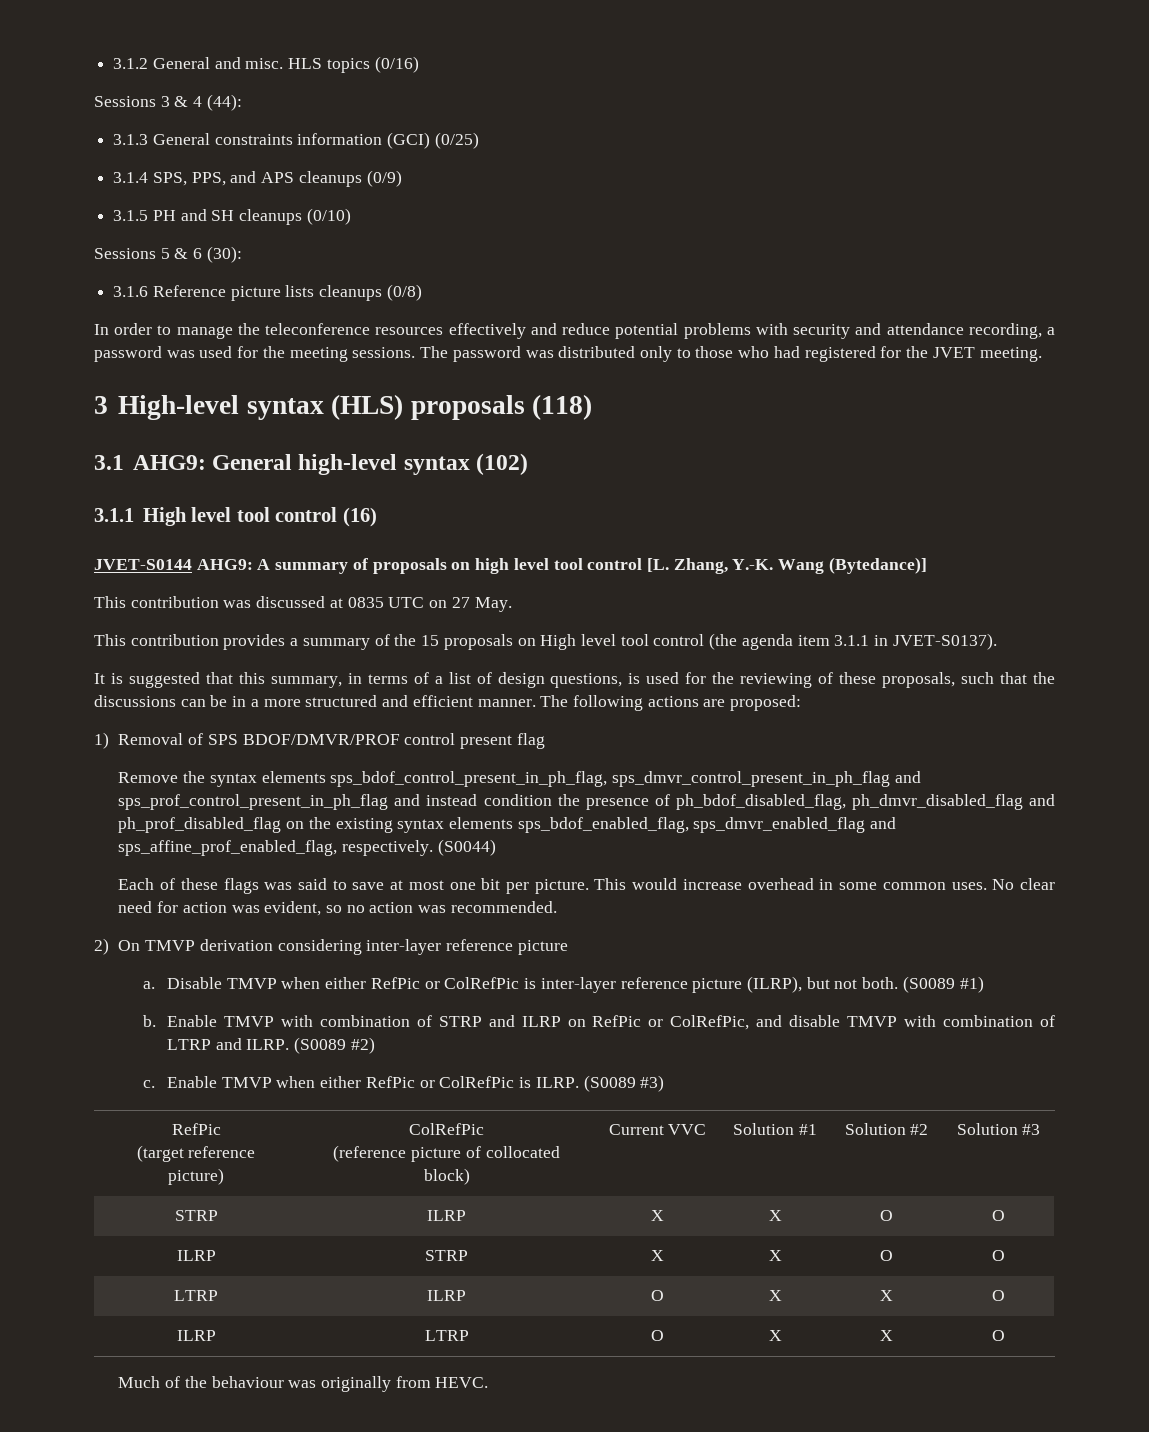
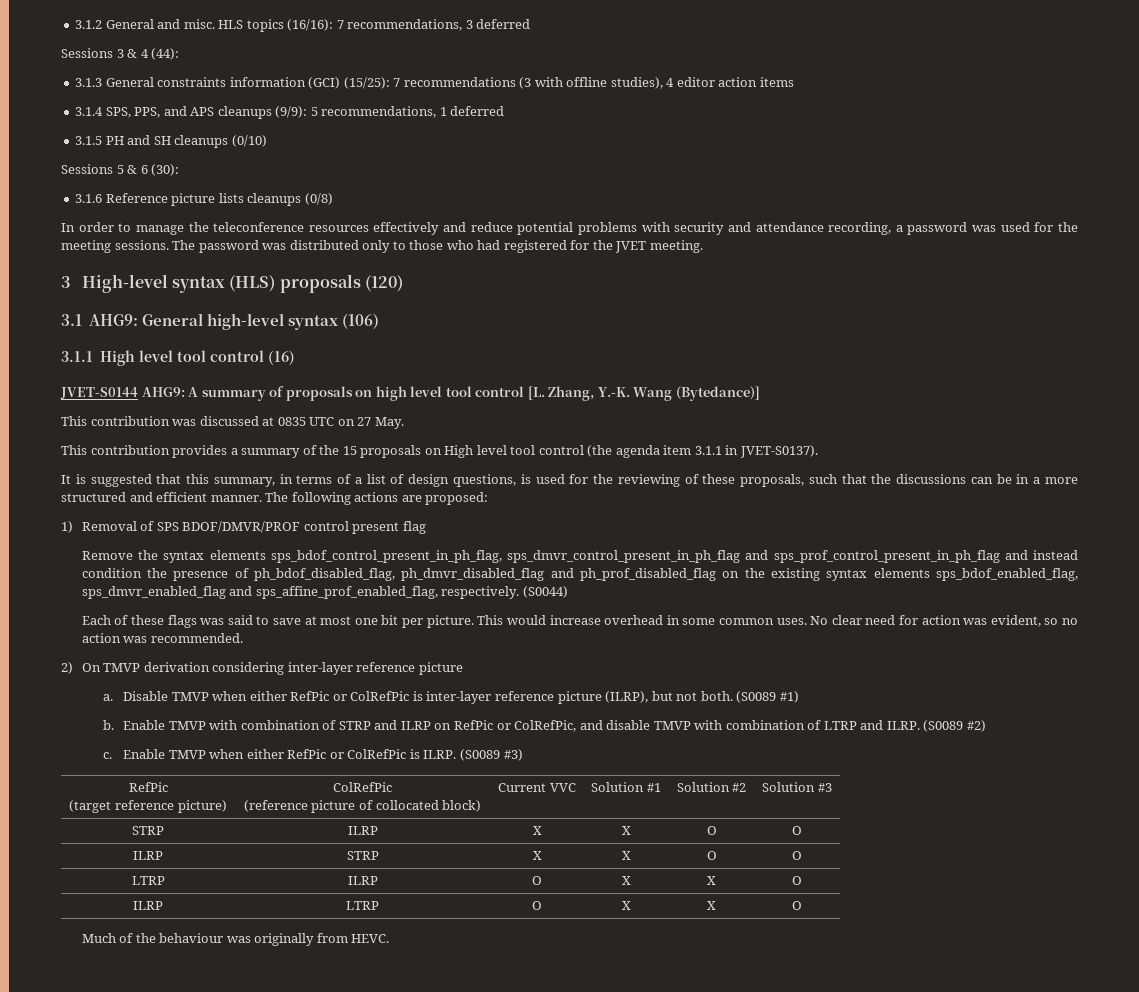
[374,56,419,73] (0/16) -> [287,19,531,31] (16/16): 7 recommendations, 3 deferred
[434,132,479,149] (0/25) -> [343,77,794,89] (15/25): 7 recommendations (3 with offline studies), 4 editor action items
[366,170,402,187] (0/9) -> [275,106,505,118] (9/9): 5 recommendations, 1 deferred
[532,394,593,420] (118) -> [365,275,404,292] (120)
[476,453,529,475] (102) -> [341,313,379,329] (106)

